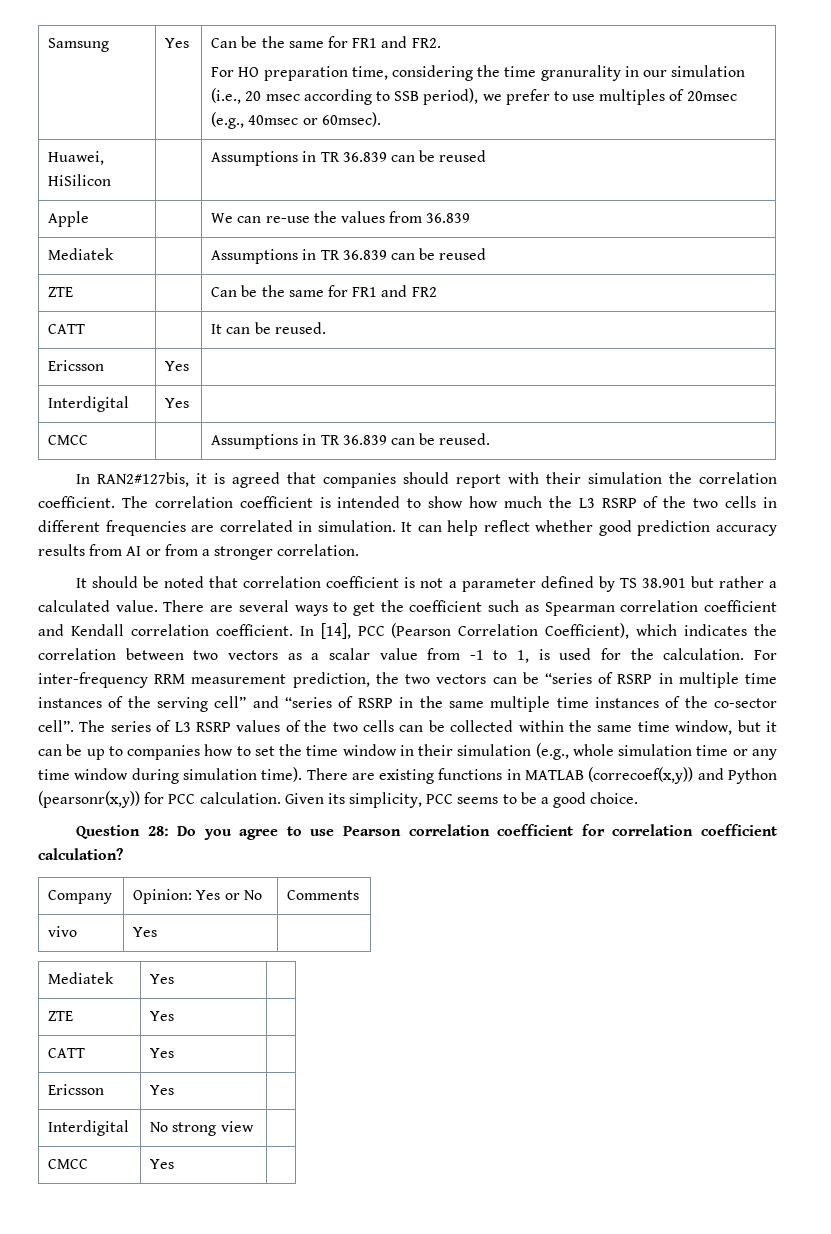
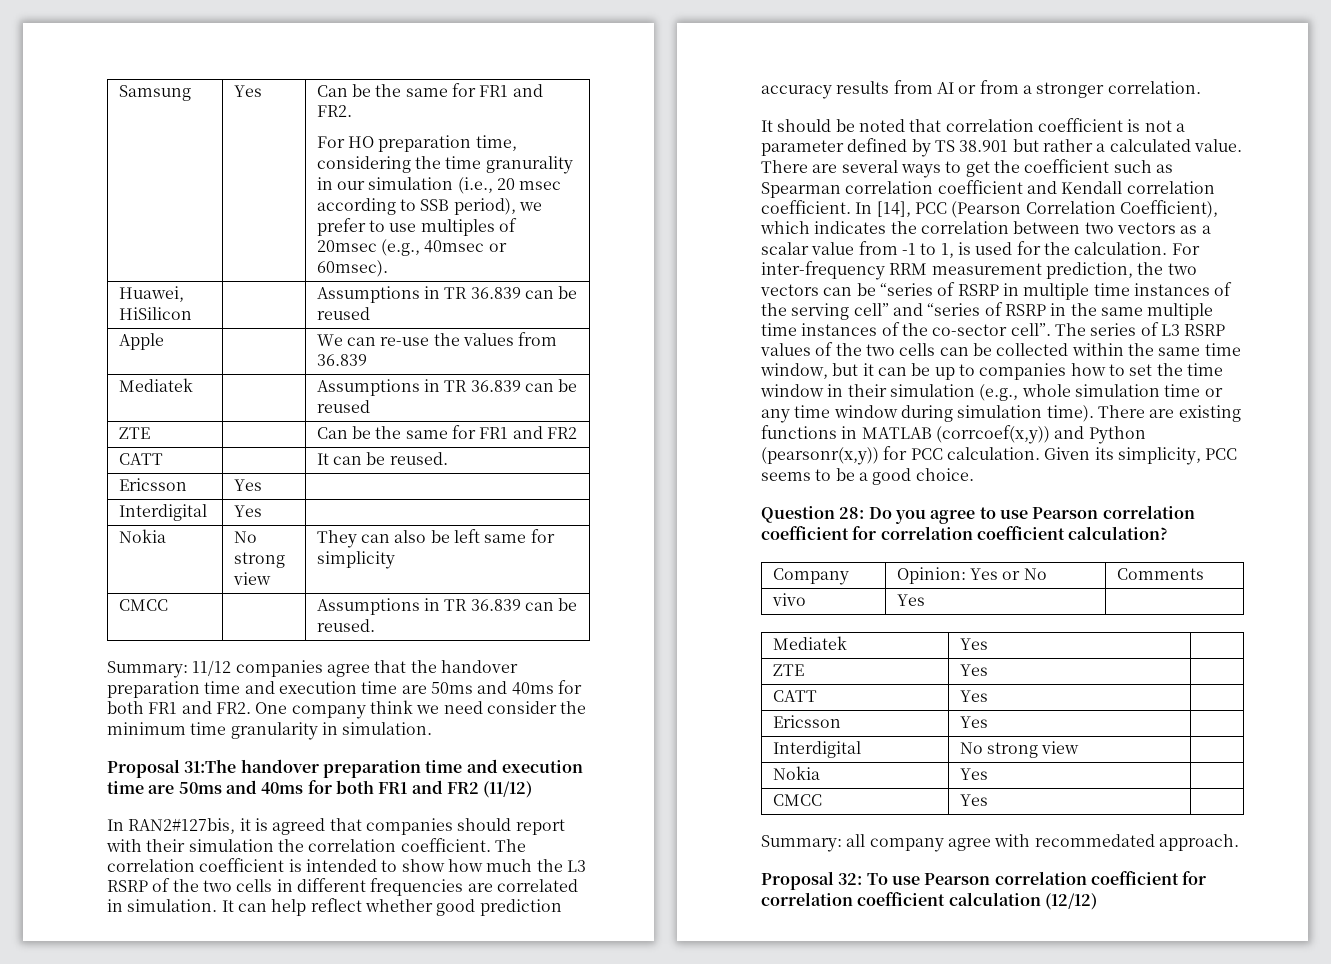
(190, 403) none -> [118,529,166,543] [233,531,257,543] [233,552,285,568] [232,572,271,585] [316,529,555,548] [316,551,395,569] // Nokia | No strong view | They can also be left same for simplicity
(491, 439) none -> [107,660,518,678] [107,680,582,698] [107,700,587,719] [107,722,433,740] [107,759,583,778] [107,780,533,798] // Summary: 11/12 companies agree that the handover preparation time and execution time are 50ms and 40ms for both FR1 and FR2. One company think we need consider the minimum time granularity in simulation. // Proposal 31:The handover preparation time and execution time are 50ms and 40ms for both FR1 and FR2 (11/12)
[588,767,694,784] (correcoef(x,y)) -> [935,425,1050,444] (corrcoef(x,y))
(254, 1126) none -> [772,766,820,780] [959,768,988,780] // Nokia | Yes |
(175, 1164) none -> [761,834,1239,852] [761,871,1207,890] [761,892,1097,910] // Summary: all company agree with recommedated approach. // Proposal 32: To use Pearson correlation coefficient for correlation coefficient calculation (12/12)

